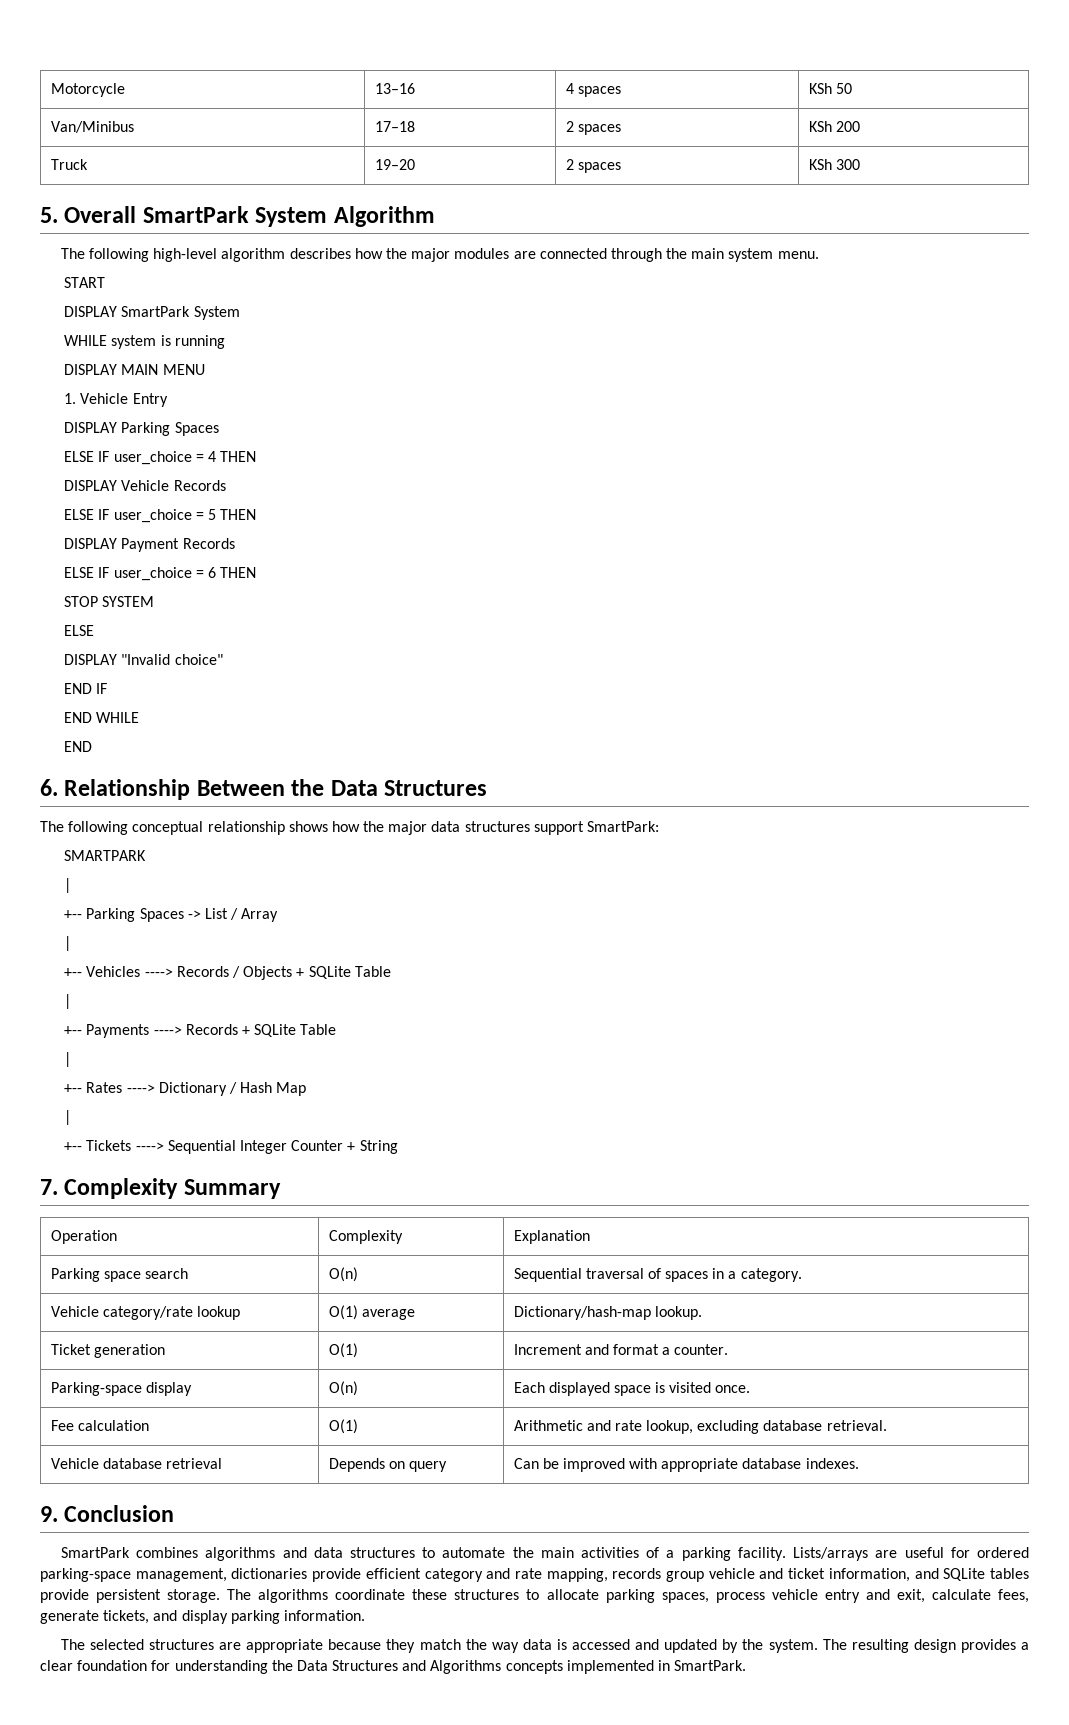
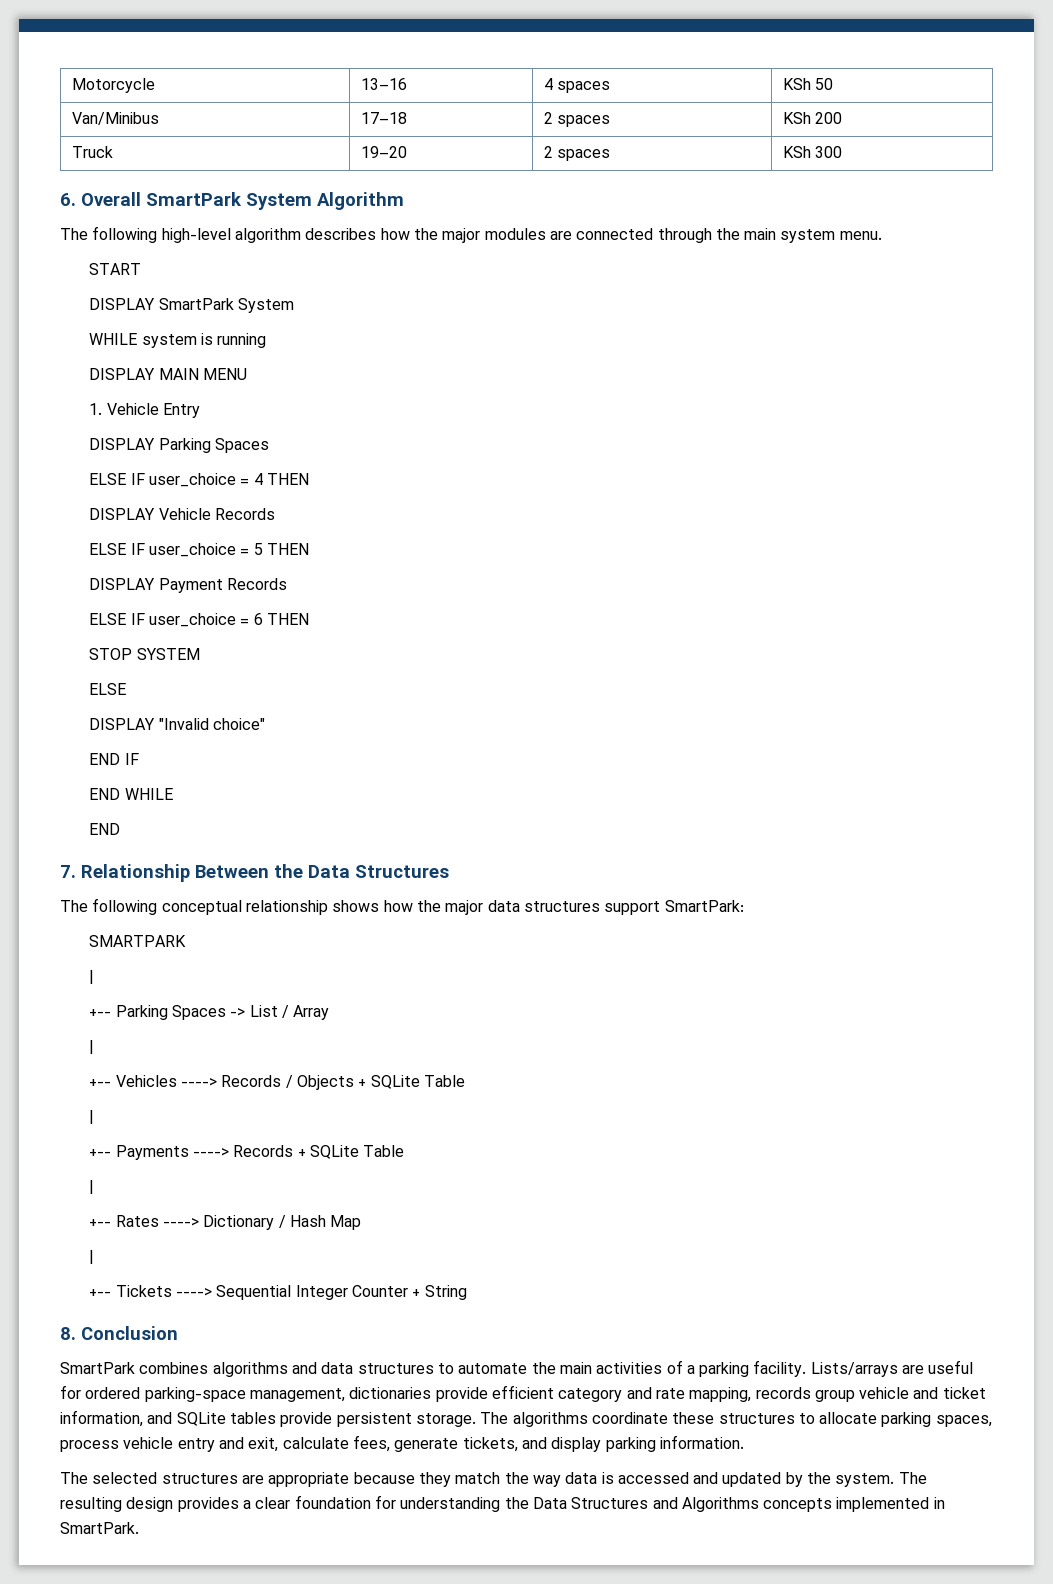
[40,207,58,223] 5. -> [60,193,76,206] 6.
[40,779,58,796] 6. -> [60,865,76,878] 7.
[40,1178,281,1199] [50,1230,117,1244] [328,1230,403,1244] [513,1230,590,1244] [50,1268,188,1282] [328,1267,358,1282] [513,1268,802,1282] [50,1306,240,1320] [328,1305,415,1320] [513,1306,702,1320] [50,1344,165,1358] [328,1343,358,1358] [513,1344,729,1355] [50,1382,192,1396] [328,1381,358,1396] [513,1382,751,1396] [50,1420,149,1431] [328,1419,358,1434] [513,1420,887,1434] [50,1458,222,1469] [328,1458,447,1472] [513,1458,859,1472] [40,1506,58,1522] 7. Complexity Summary // Operation | Complexity | Explanation // Parking space search | O(n) | Sequential traversal of spaces in a category. // Vehicle category/rate lookup | O(1) average | Dictionary/hash-map lookup. // Ticket generation | O(1) | Increment and format a counter. // Parking-space display | O(n) | Each displayed space is visited once. // Fee calculation | O(1) | Arithmetic and rate lookup, excluding database retrieval. // Vehicle database retrieval | Depends on query | Can be improved with appropriate database indexes. // 9. -> [60,1327,76,1340] 8.

